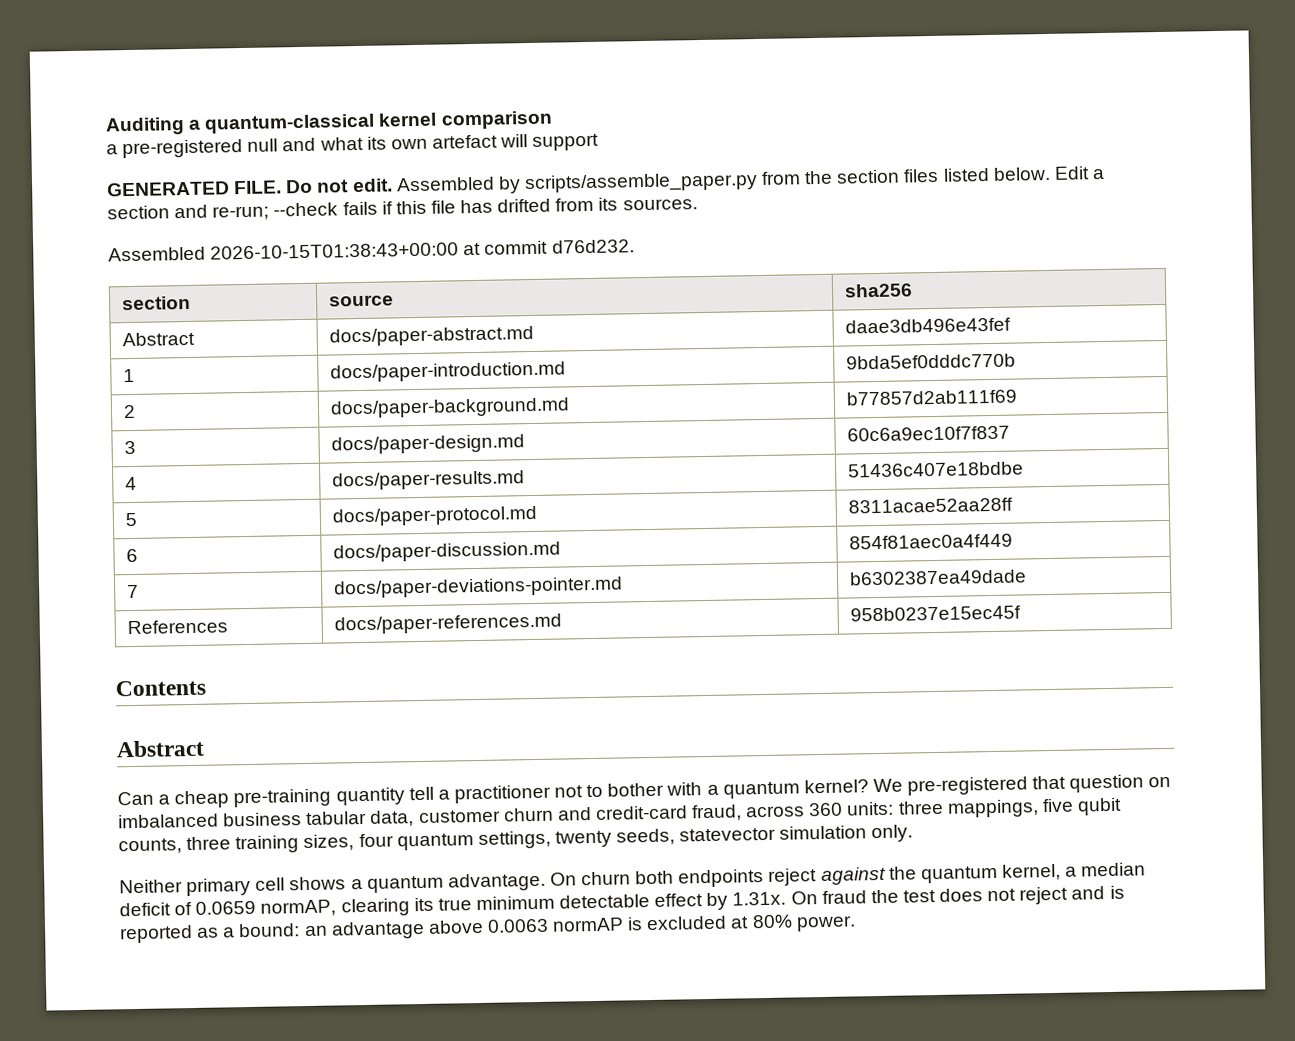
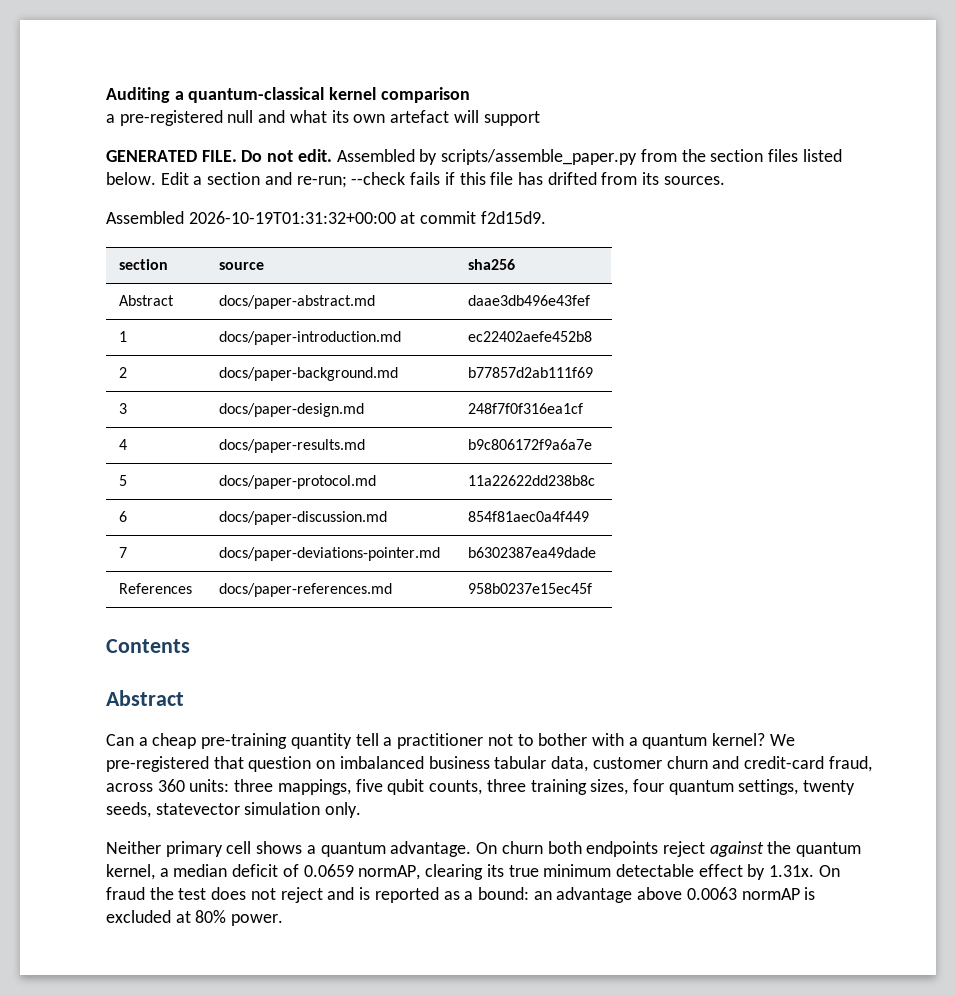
[210,242,460,260] 2026-10-15T01:38:43+00:00 -> [188,211,396,224] 2026-10-19T01:31:32+00:00
[551,239,635,254] d76d232. -> [480,211,546,224] f2d15d9.
[846,353,1017,370] 9bda5ef0dddc770b -> [468,331,593,342] ec22402aefe452b8
[847,425,1011,442] 60c6a9ec10f7f837 -> [468,403,584,414] 248f7f0f316ea1cf
[848,461,1025,478] 51436c407e18bdbe -> [468,439,593,450] b9c806172f9a6a7e
[848,497,1014,514] 8311acae52aa28ff -> [468,475,596,486] 11a22622dd238b8c

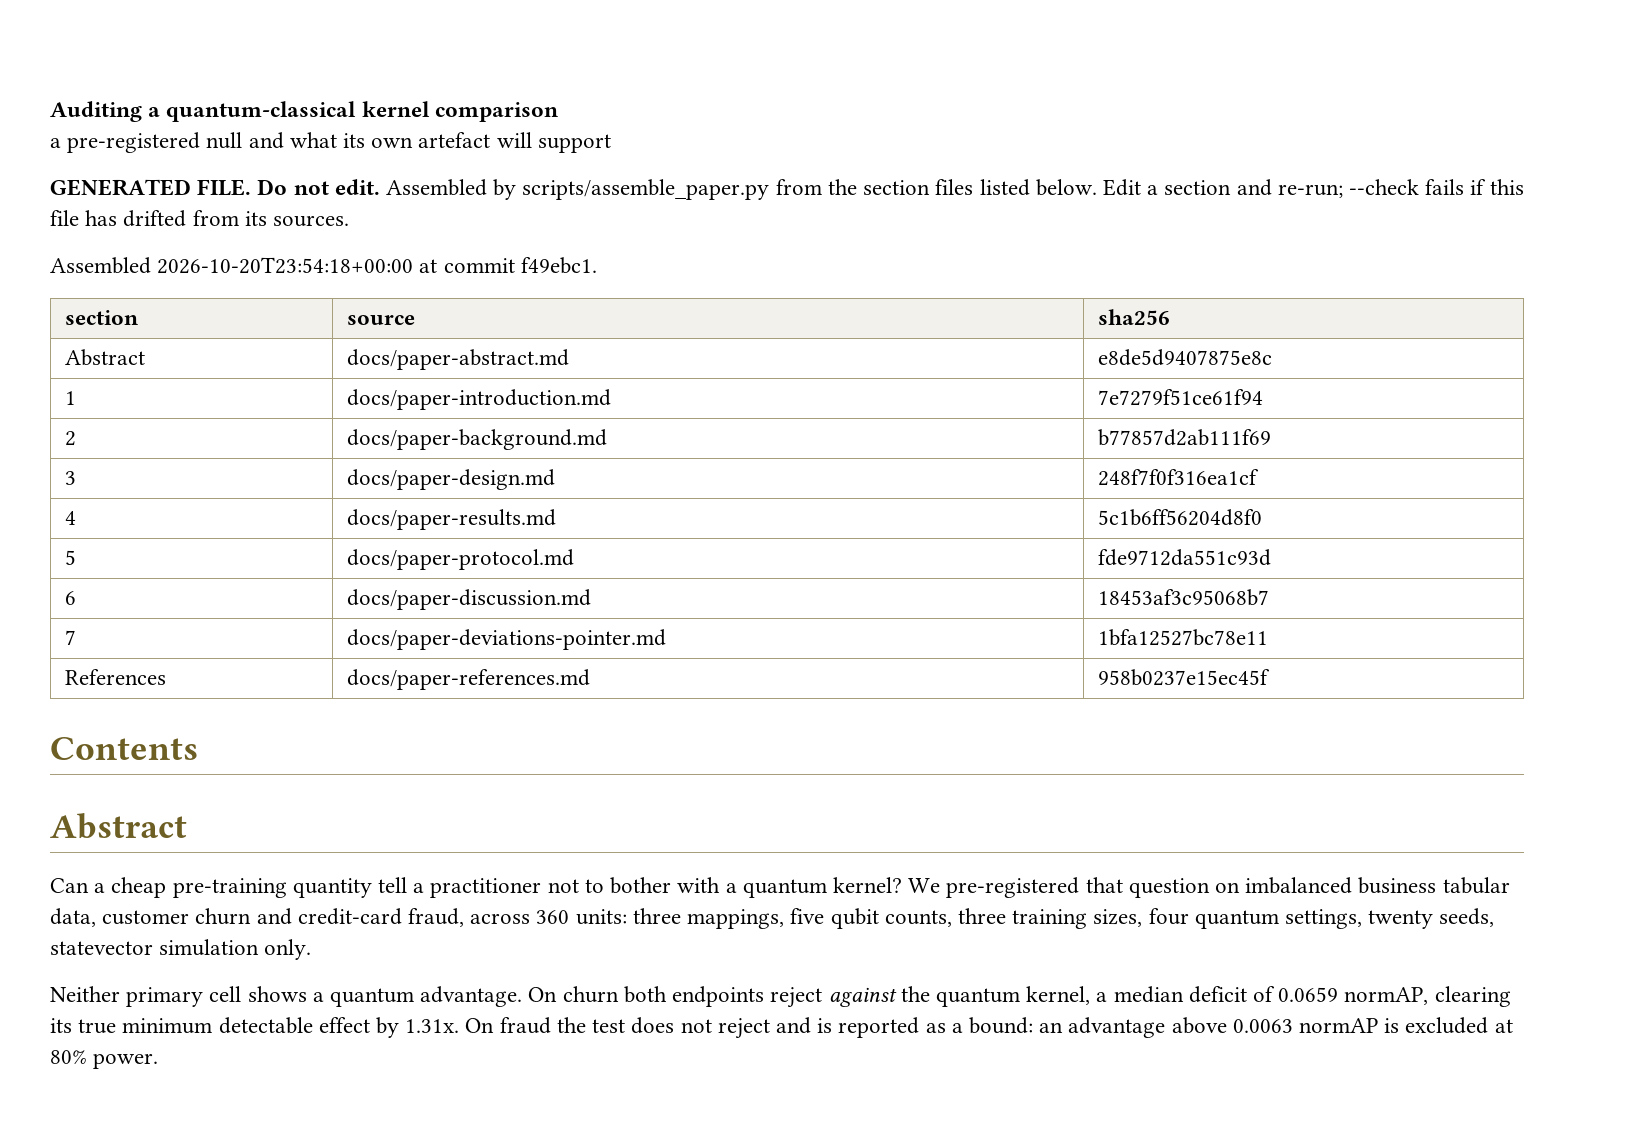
[188,211,396,224] 2026-10-19T01:31:32+00:00 -> [157,257,414,274] 2026-10-20T23:54:18+00:00
[480,211,546,224] f2d15d9. -> [520,257,597,274] f49ebc1.
[468,295,591,306] daae3db496e43fef -> [1097,349,1272,366] e8de5d9407875e8c
[468,331,593,342] ec22402aefe452b8 -> [1097,389,1263,406] 7e7279f51ce61f94
[468,439,593,450] b9c806172f9a6a7e -> [1097,509,1262,526] 5c1b6ff56204d8f0
[468,475,596,486] 11a22622dd238b8c -> [1097,549,1271,566] fde9712da551c93d
[468,511,590,522] 854f81aec0a4f449 -> [1097,589,1269,606] 18453af3c95068b7
[468,547,597,558] b6302387ea49dade -> [1097,629,1268,646] 1bfa12527bc78e11

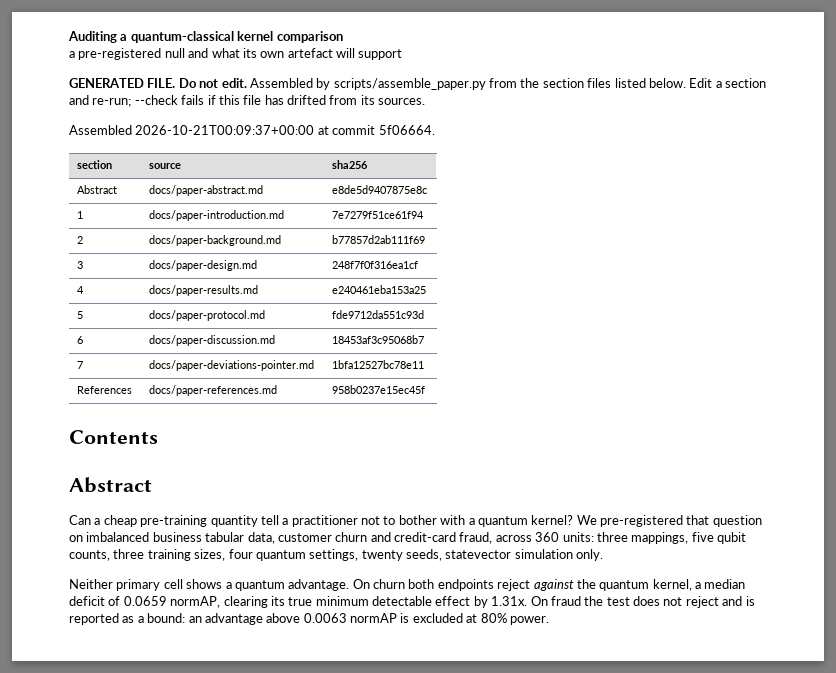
[157,257,414,274] 2026-10-20T23:54:18+00:00 -> [135,125,315,135] 2026-10-21T00:09:37+00:00
[520,257,597,274] f49ebc1. -> [378,125,435,135] 5f06664.
[1097,509,1262,526] 5c1b6ff56204d8f0 -> [332,285,427,294] e240461eba153a25

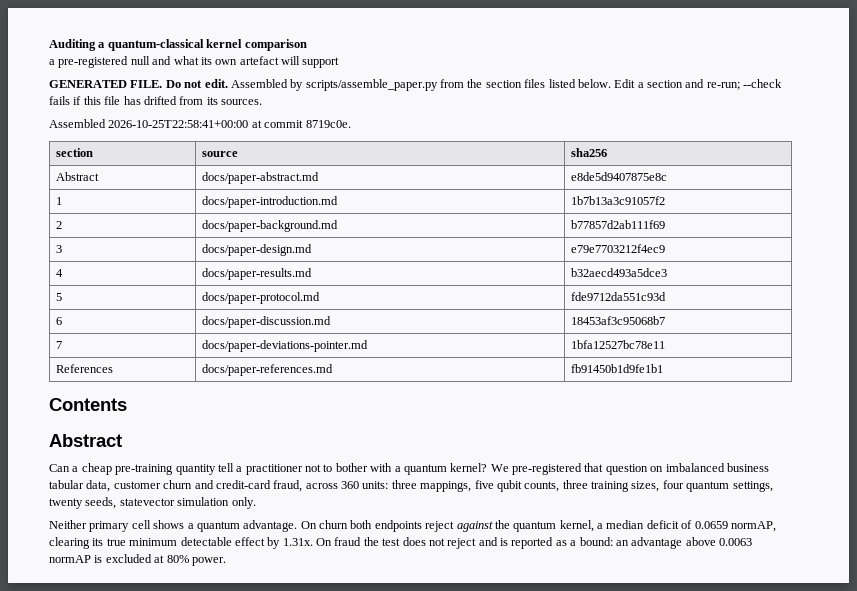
[135,125,315,135] 2026-10-21T00:09:37+00:00 -> [108,120,249,128] 2026-10-25T22:58:41+00:00
[378,125,435,135] 5f06664. -> [305,120,351,128] 8719c0e.
[332,211,425,219] 7e7279f51ce61f94 -> [570,196,665,205] 1b7b13a3c91057f2
[332,261,419,269] 248f7f0f316ea1cf -> [570,244,665,253] e79e7703212f4ec9
[332,285,427,294] e240461eba153a25 -> [570,268,667,277] b32aecd493a5dce3
[332,385,426,394] 958b0237e15ec45f -> [570,364,663,373] fb91450b1d9fe1b1

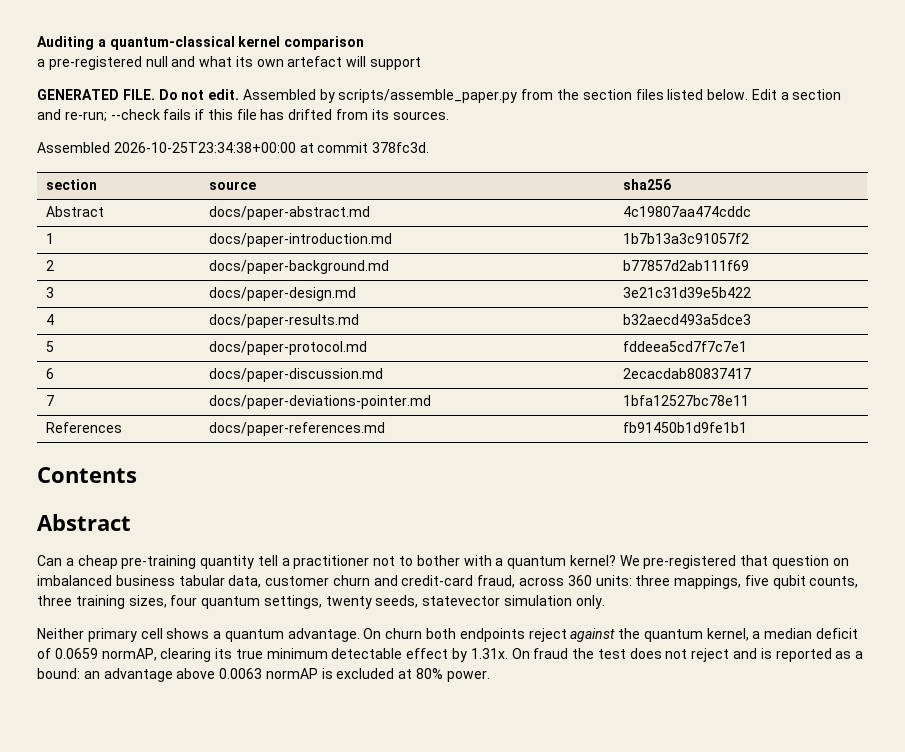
[108,120,249,128] 2026-10-25T22:58:41+00:00 -> [113,142,296,153] 2026-10-25T23:34:38+00:00
[305,120,351,128] 8719c0e. -> [372,142,430,153] 378fc3d.
[570,172,667,181] e8de5d9407875e8c -> [622,206,751,217] 4c19807aa474cddc
[570,244,665,253] e79e7703212f4ec9 -> [622,287,751,298] 3e21c31d39e5b422
[570,292,666,301] fde9712da551c93d -> [622,341,747,352] fddeea5cd7f7c7e1
[570,316,665,325] 18453af3c95068b7 -> [622,368,751,379] 2ecacdab80837417

